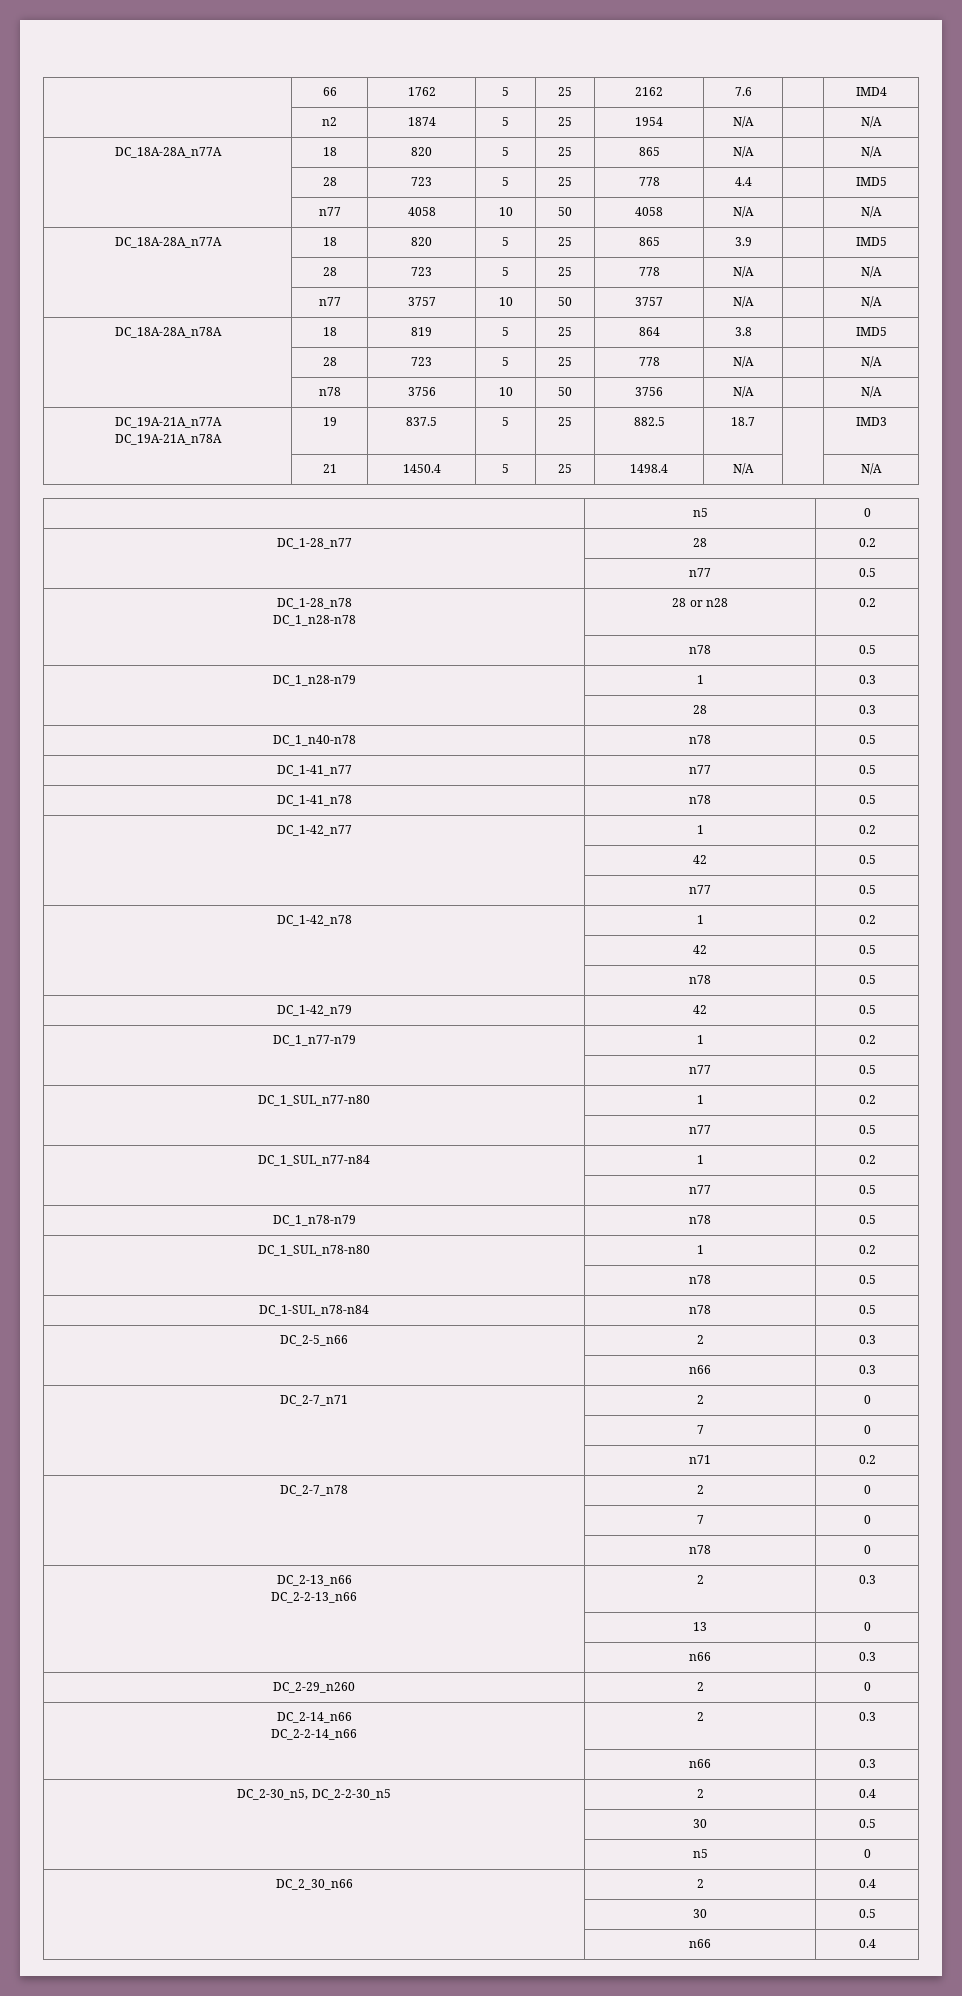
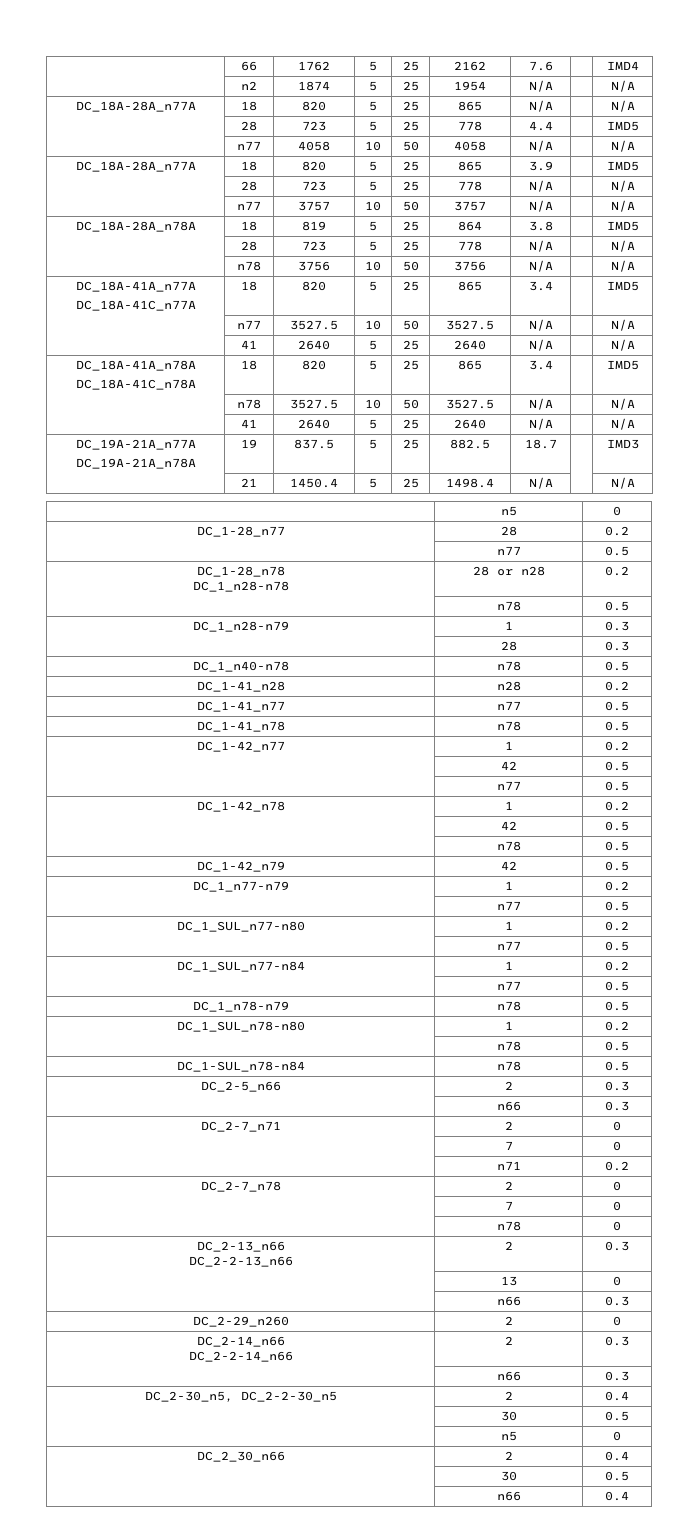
(882, 392) none -> [75,281,196,292] [75,300,196,311] [241,281,257,291] [302,281,326,291] [369,281,377,291] [402,281,419,291] [458,281,482,291] [528,281,553,291] [606,281,639,291] [237,320,261,329] [290,320,338,330] [365,320,381,330] [402,320,419,330] [446,320,494,330] [528,319,553,331] [610,319,635,331] [241,340,257,349] [298,340,330,350] [369,340,377,350] [402,340,419,350] [454,340,486,350] [528,339,553,351] [610,339,635,351] [75,360,196,371] [75,379,196,390] [241,360,257,370] [302,360,326,370] [369,360,377,370] [402,360,419,370] [458,360,482,370] [528,360,553,370] [606,360,639,370] [237,399,261,409] [290,399,338,409] [365,399,381,409] [402,399,419,409] [446,399,494,409] [528,398,553,410] [610,398,635,410] [241,419,257,428] [298,419,330,429] [369,419,377,429] [402,419,419,429] [454,419,486,429] [528,418,553,430] [610,418,635,430] // DC_18A-41A_n77A // DC_18A-41C_n77A | 18 | 820 | 5 | 25 | 865 | 3.4 | | IMD5 // | n77 | 3527.5 | 10 | 50 | 3527.5 | N/A | | N/A // | 41 | 2640 | 5 | 25 | 2640 | N/A | | N/A // DC_18A-41A_n78A // DC_18A-41C_n78A | 18 | 820 | 5 | 25 | 865 | 3.4 | | IMD5 // | n78 | 3527.5 | 10 | 50 | 3527.5 | N/A | | N/A // | 41 | 2640 | 5 | 25 | 2640 | N/A | | N/A
(876, 739) none -> [196,681,285,692] [496,681,521,691] [605,681,629,691] // DC_1-41_n28 | n28 | 0.2

